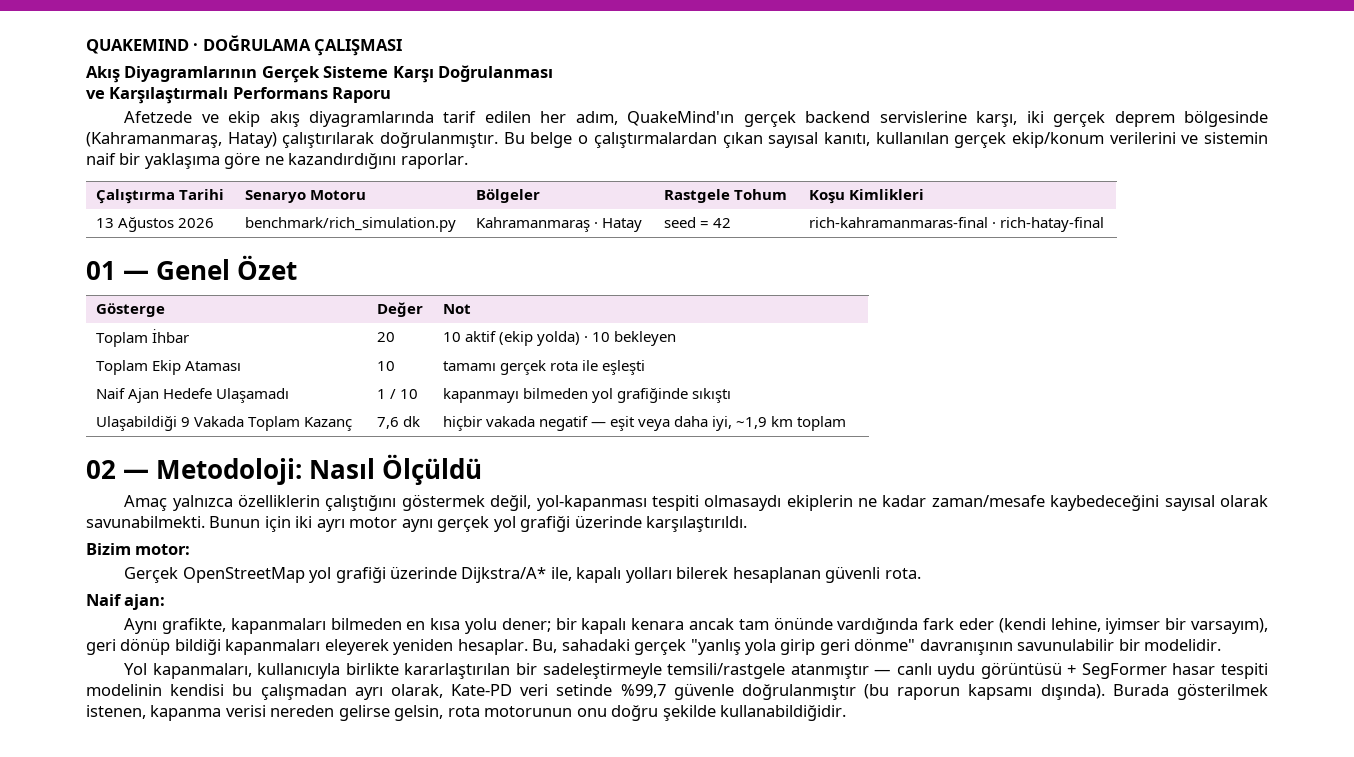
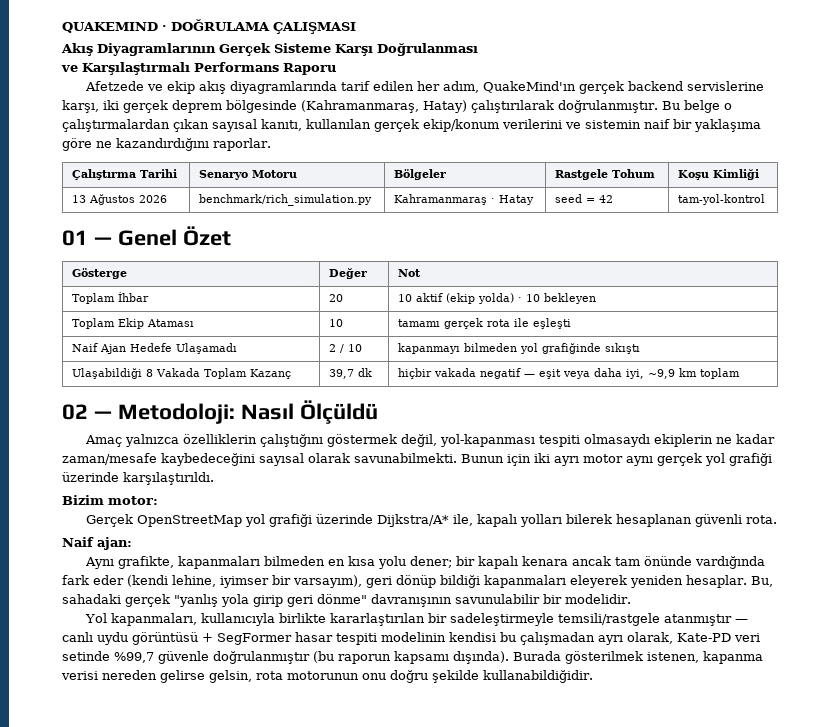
[848,189,924,200] Kimlikleri -> [712,169,759,180] Kimliği
[808,217,1104,232] rich-kahramanmaras-final · rich-hatay-final -> [677,194,765,205] tam-yol-kontrol
[376,389,386,399] 1 -> [328,344,336,352] 2
[180,417,190,427] 9 -> [145,369,153,377] 8
[376,417,399,429] 7,6 -> [328,369,354,379] 39,7
[735,417,767,429] ~1,9 -> [647,369,675,379] ~9,9

